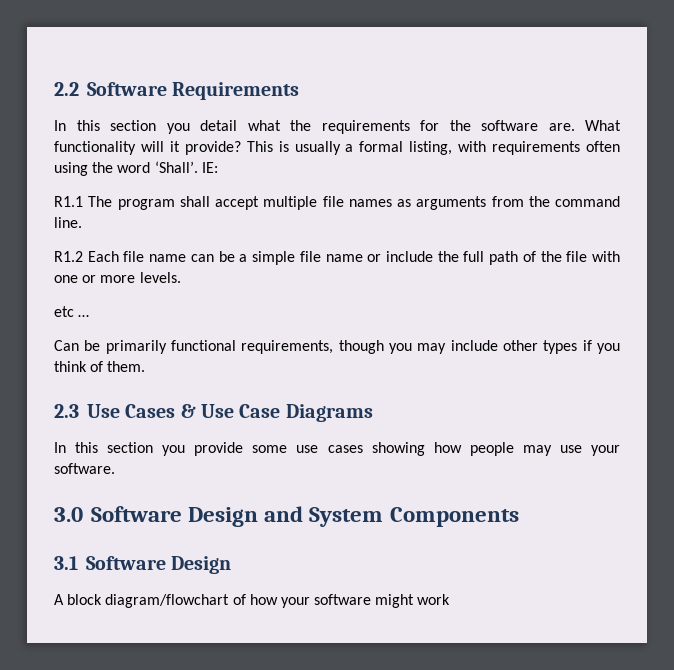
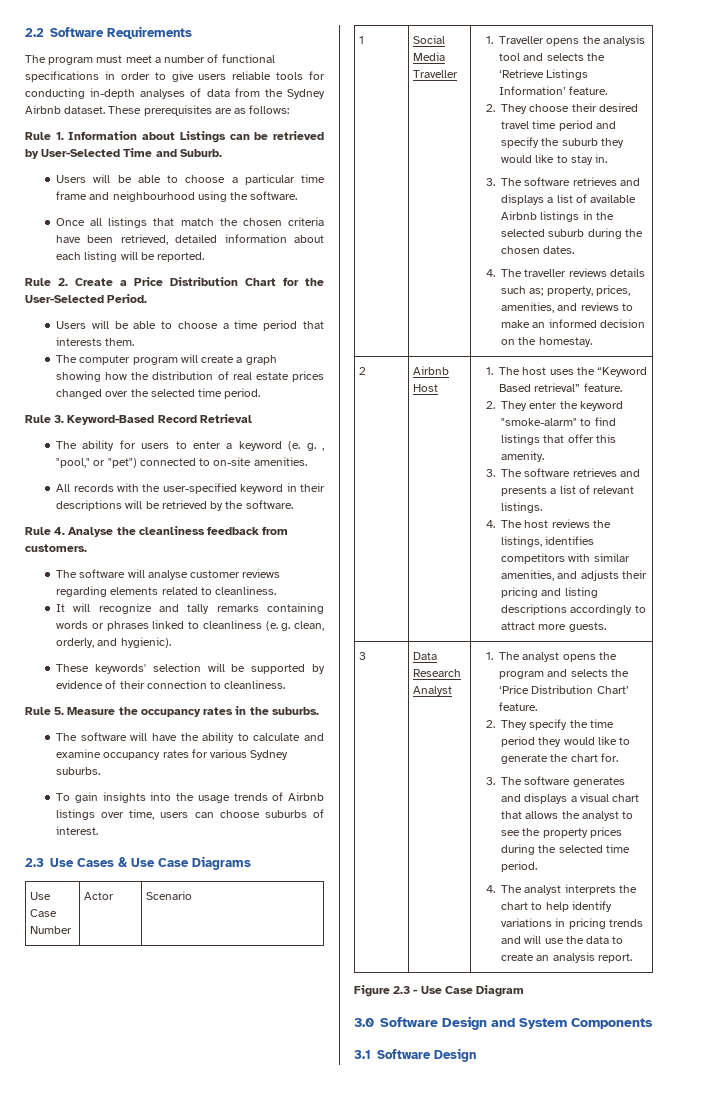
[54,120,621,134] [54,141,621,155] [54,161,218,176] [54,196,620,210] [54,217,82,228] [54,251,620,265] [54,272,181,283] [54,306,90,317] [54,340,620,354] [54,361,146,372] In this section you detail what the requirements for the software are. What functionality will it provide? This is usually a formal listing, with requirements often using the word ‘Shall’. IE: // R1.1 The program shall accept multiple file names as arguments from the command line. // R1.2 Each file name can be a simple file name or include the full path of the file with one or more levels. // etc … // Can be primarily functional requirements, though you may include other types if you think of them. -> [25,54,275,65] [25,71,325,82] [25,88,325,99] [25,105,290,116] [25,131,324,143] [25,148,222,159] [56,174,325,185] [56,191,298,202] [56,217,324,228] [56,234,324,245] [56,251,205,262] [25,277,324,286] [25,294,148,303] [56,320,324,331] [56,337,135,346] [56,354,277,365] [56,371,324,382] [56,388,261,399] [25,414,252,425] [56,440,324,451] [56,457,307,468] [56,483,325,494] [56,500,293,511] [25,526,289,537] [25,544,87,552] [56,569,281,580] [56,586,277,597] [56,603,324,614] [56,620,324,631] [56,637,171,648] [56,663,325,674] [56,680,286,689] [25,706,319,717] [56,732,324,743] [56,749,289,760] [56,767,101,775] [56,792,324,803] [56,809,324,820] [56,826,99,835] The program must meet a number of functional specifications in order to give users reliable tools for conducting in-depth analyses of data from the Sydney Airbnb dataset. These prerequisites are as follows: // Rule 1. Information about Listings can be retrieved by User-Selected Time and Suburb. // Users will be able to choose a particular time frame and neighbourhood using the software. // Once all listings that match the chosen criteria have been retrieved, detailed information about each listing will be reported. // Rule 2. Create a Price Distribution Chart for the User-Selected Period. // Users will be able to choose a time period that interests them. // The computer program will create a graph showing how the distribution of real estate prices changed over the selected time period. // Rule 3. Keyword-Based Record Retrieval // The ability for users to enter a keyword (e. g. , "pool," or "pet") connected to on-site amenities. // All records with the user-specified keyword in their descriptions will be retrieved by the software. // Rule 4. Analyse the cleanliness feedback from customers. // The software will analyse customer reviews regarding elements related to cleanliness. // It will recognize and tally remarks containing words or phrases linked to cleanliness (e. g. clean, orderly, and hygienic). // These keywords' selection will be supported by evidence of their connection to cleanliness. // Rule 5. Measure the occupancy rates in the suburbs. // The software will have the ability to calculate and examine occupancy rates for various Sydney suburbs. // To gain insights into the usage trends of Airbnb listings over time, users can choose suburbs of interest.
[54,442,621,456] [54,463,115,474] // In this section you provide some use cases showing how people may use your software. -> [30,892,52,900] [30,909,58,917] [30,926,73,934] [84,892,115,900] [146,891,193,900] [359,36,365,44] [413,35,446,44] [413,52,446,61] [413,70,459,78] [486,35,645,46] [499,53,605,61] [499,69,589,80] [499,86,608,95] [486,103,638,114] [501,120,616,131] [501,137,624,148] [501,154,608,165] [486,177,640,186] [501,194,637,205] [501,211,614,222] [501,228,643,239] [501,246,575,254] [486,268,645,277] [501,285,630,296] [501,302,633,313] [501,319,645,328] [501,337,592,347] [359,367,367,375] [413,366,450,375] [413,384,439,392] [486,367,648,377] [499,383,622,392] [486,401,623,411] [501,417,616,426] [501,434,616,445] [501,451,545,462] [486,468,640,477] [501,485,635,496] [501,502,543,513] [486,519,611,528] [501,536,595,547] [501,553,630,564] [501,570,647,581] [501,587,598,598] [501,604,646,615] [501,622,606,632] [359,652,367,660] [413,652,438,660] [413,669,462,677] [413,686,453,696] [486,652,617,662] [499,669,629,679] [499,685,629,694] [499,702,538,711] [486,719,614,730] [501,736,631,747] [501,753,618,764] [486,776,625,787] [501,793,640,804] [501,811,634,821] [501,827,622,838] [501,844,630,855] [501,861,538,872] [486,884,637,895] [501,901,612,912] [501,918,643,929] [501,935,624,944] [501,952,632,963] [354,985,525,997] // Use Case Number | Actor | Scenario // 1 | Social Media Traveller | 1. Traveller opens the analysis tool and selects the ‘Retrieve Listings Information’ feature. // 2. They choose their desired travel time period and specify the suburb they would like to stay in. // 3. The software retrieves and displays a list of available Airbnb listings in the selected suburb during the chosen dates. // 4. The traveller reviews details such as; property, prices, amenities, and reviews to make an informed decision on the homestay. // 2 | Airbnb Host | 1. The host uses the “Keyword Based retrieval” feature. // 2. They enter the keyword "smoke-alarm" to find listings that offer this amenity. // 3. The software retrieves and presents a list of relevant listings. // 4. The host reviews the listings, identifies competitors with similar amenities, and adjusts their pricing and listing descriptions accordingly to attract more guests. // 3 | Data Research Analyst | 1. The analyst opens the program and selects the ‘Price Distribution Chart’ feature. // 2. They specify the time period they would like to generate the chart for. // 3. The software generates and displays a visual chart that allows the analyst to see the property prices during the selected time period. // 4. The analyst interprets the chart to help identify variations in pricing trends and will use the data to create an analysis report. // Figure 2.3 - Use Case Diagram
[54,594,451,608] // A block diagram/flowchart of how your software might work -> (476, 1055) none

